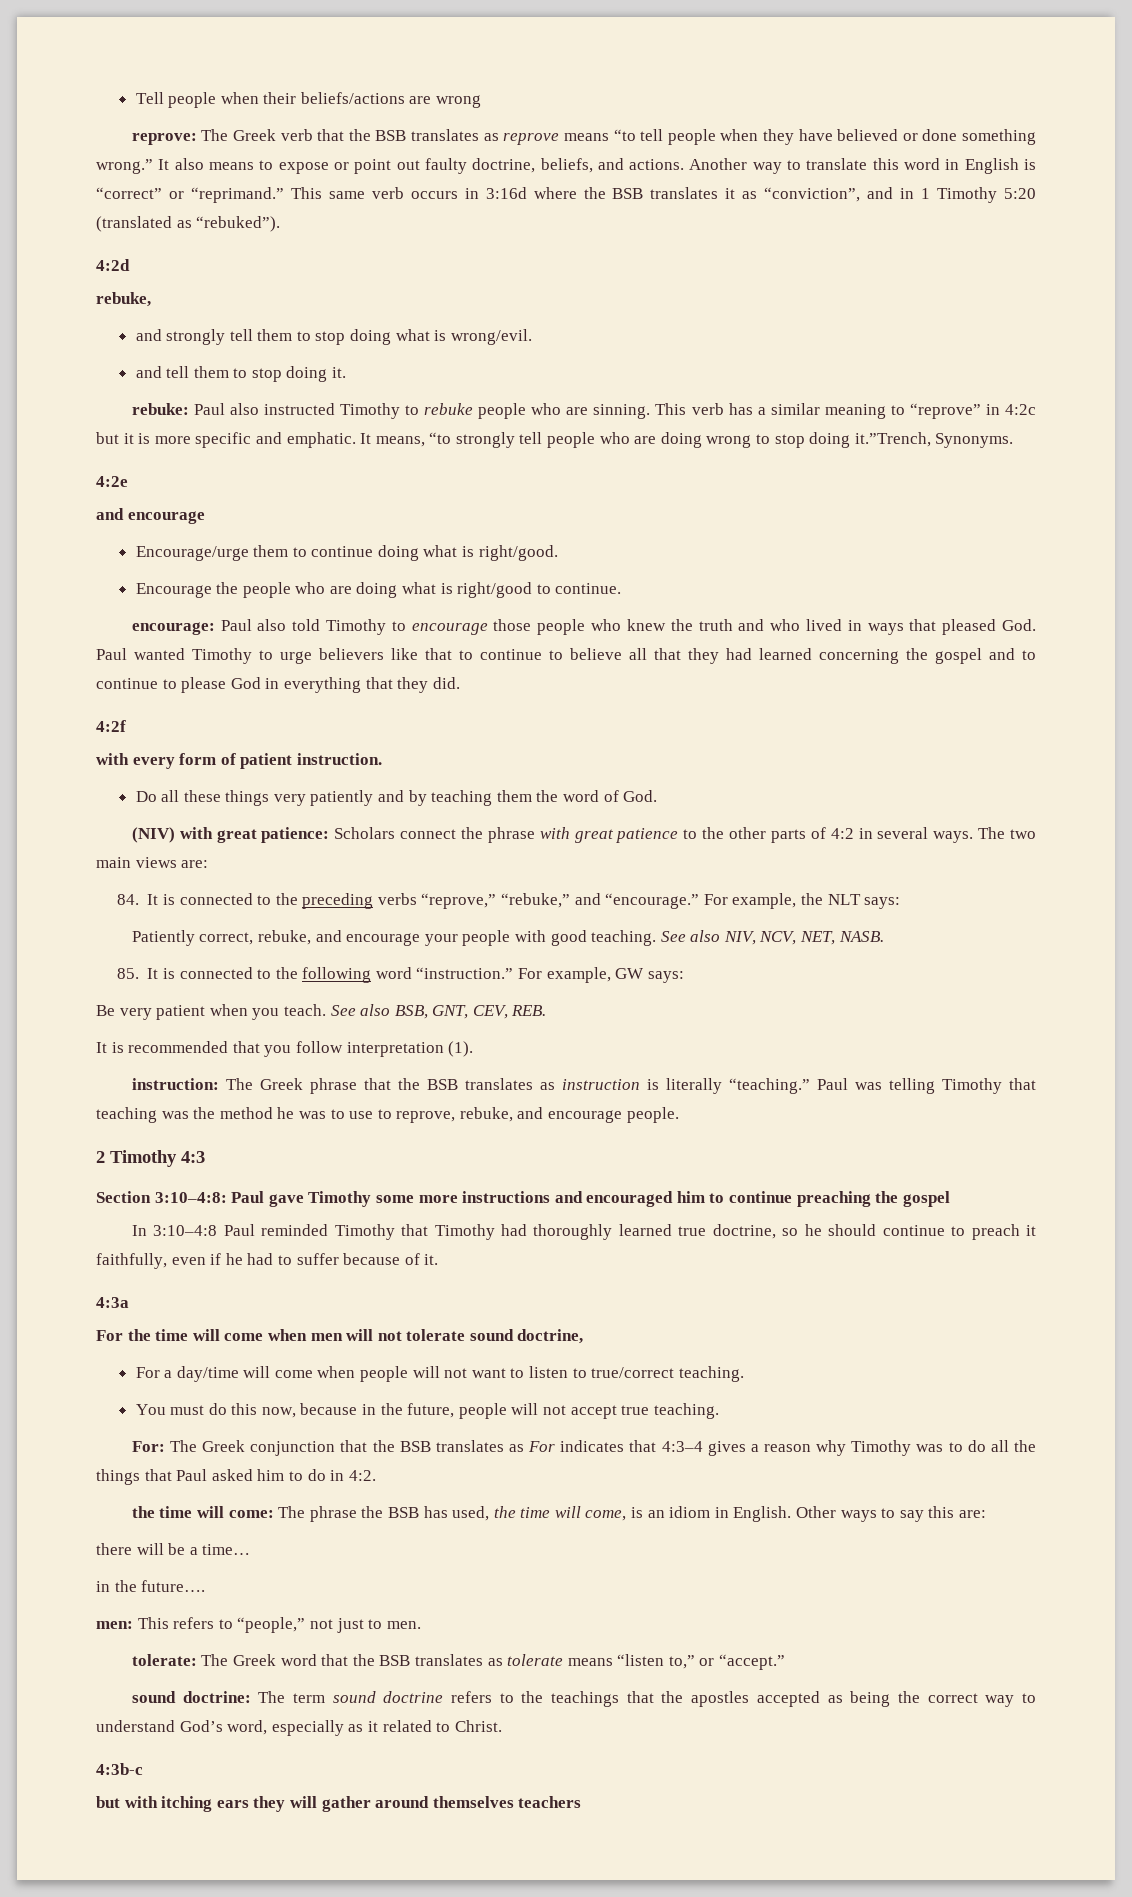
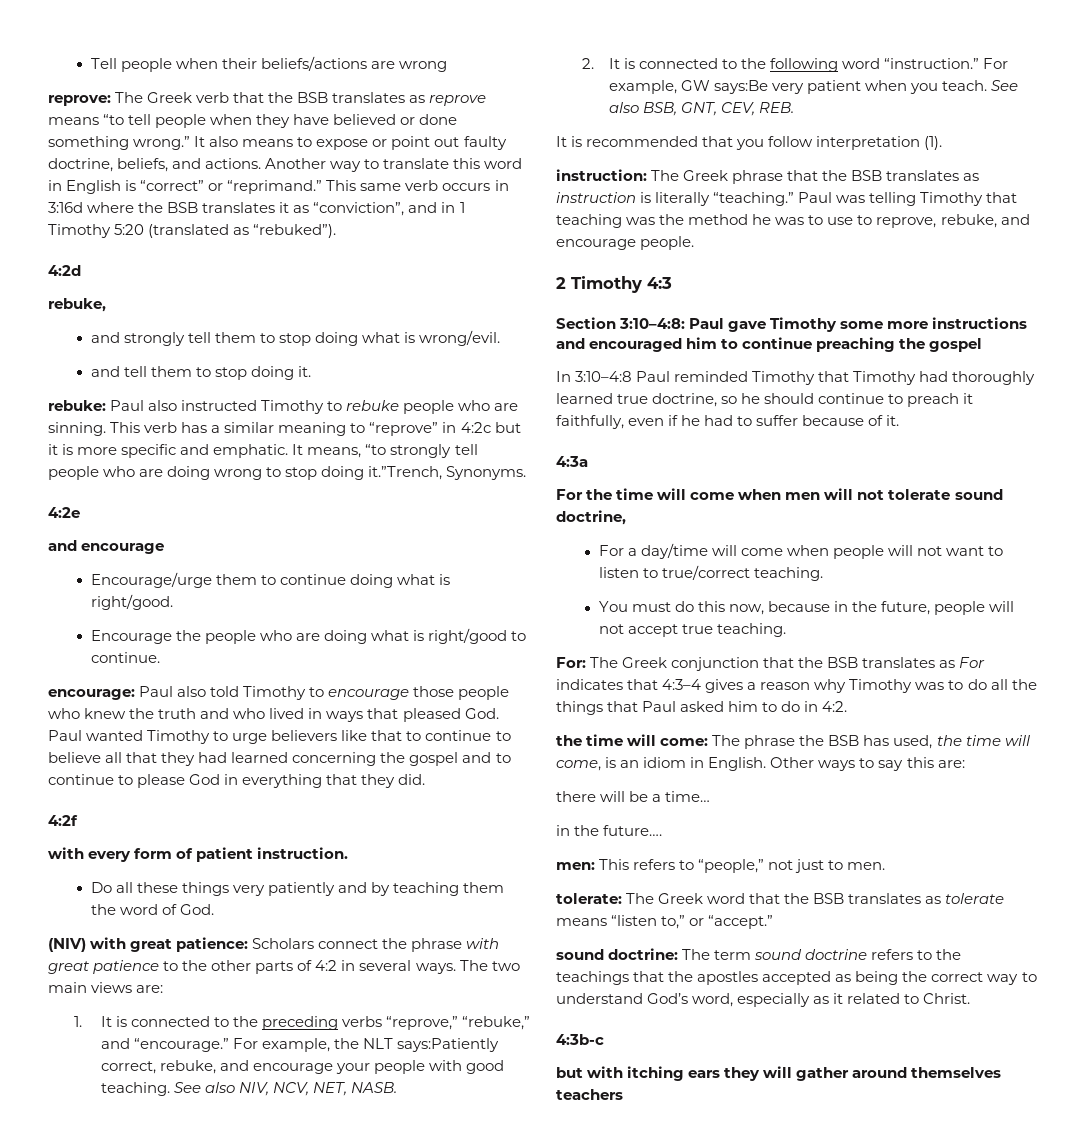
[116,894,139,905] 84. -> [74,1016,83,1027] 1.
[864,897,901,909] [131,930,195,946] says: // Patiently -> [396,1038,499,1052] says:Patiently
[116,968,139,979] 85. -> [582,58,595,69] 2.
[647,971,684,983] [96,1005,115,1016] says: // Be -> [713,80,768,94] says:Be

